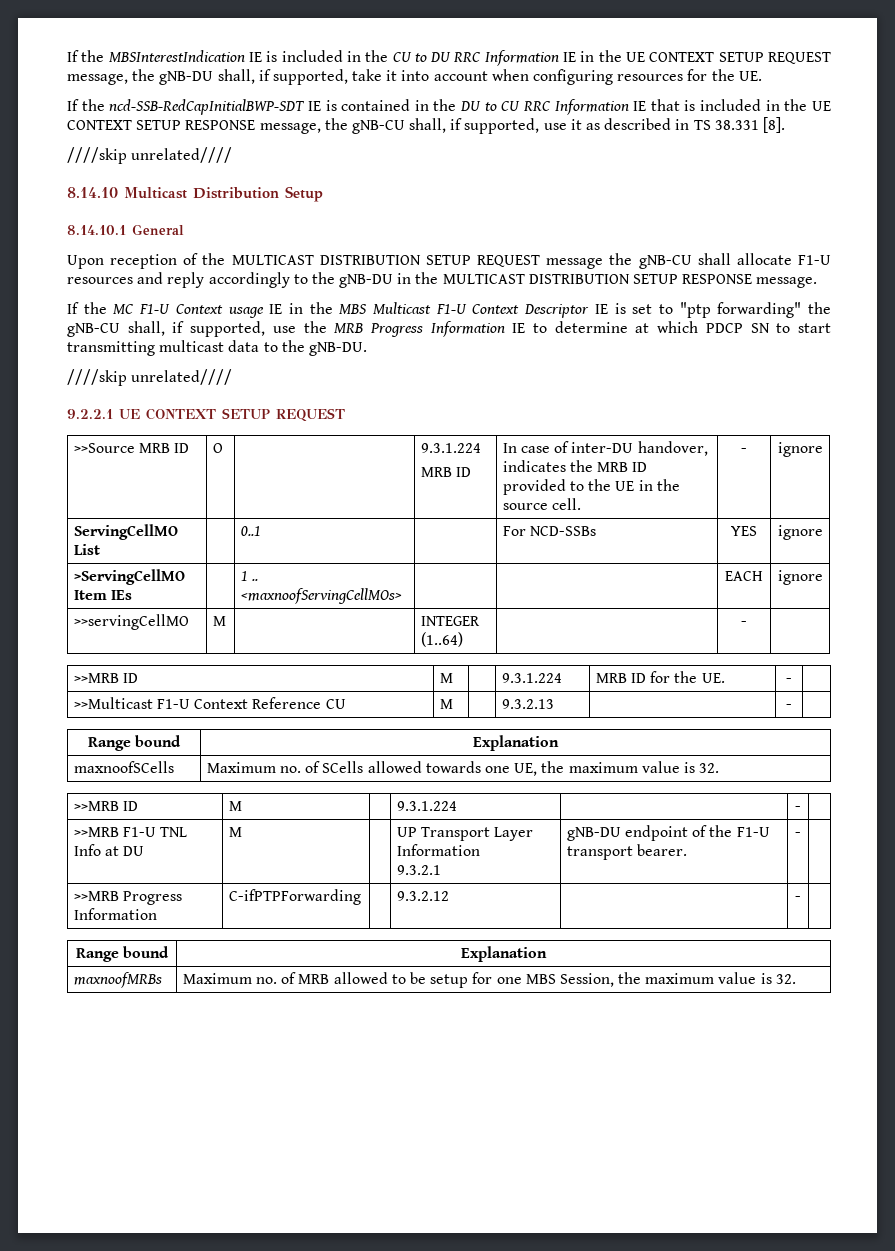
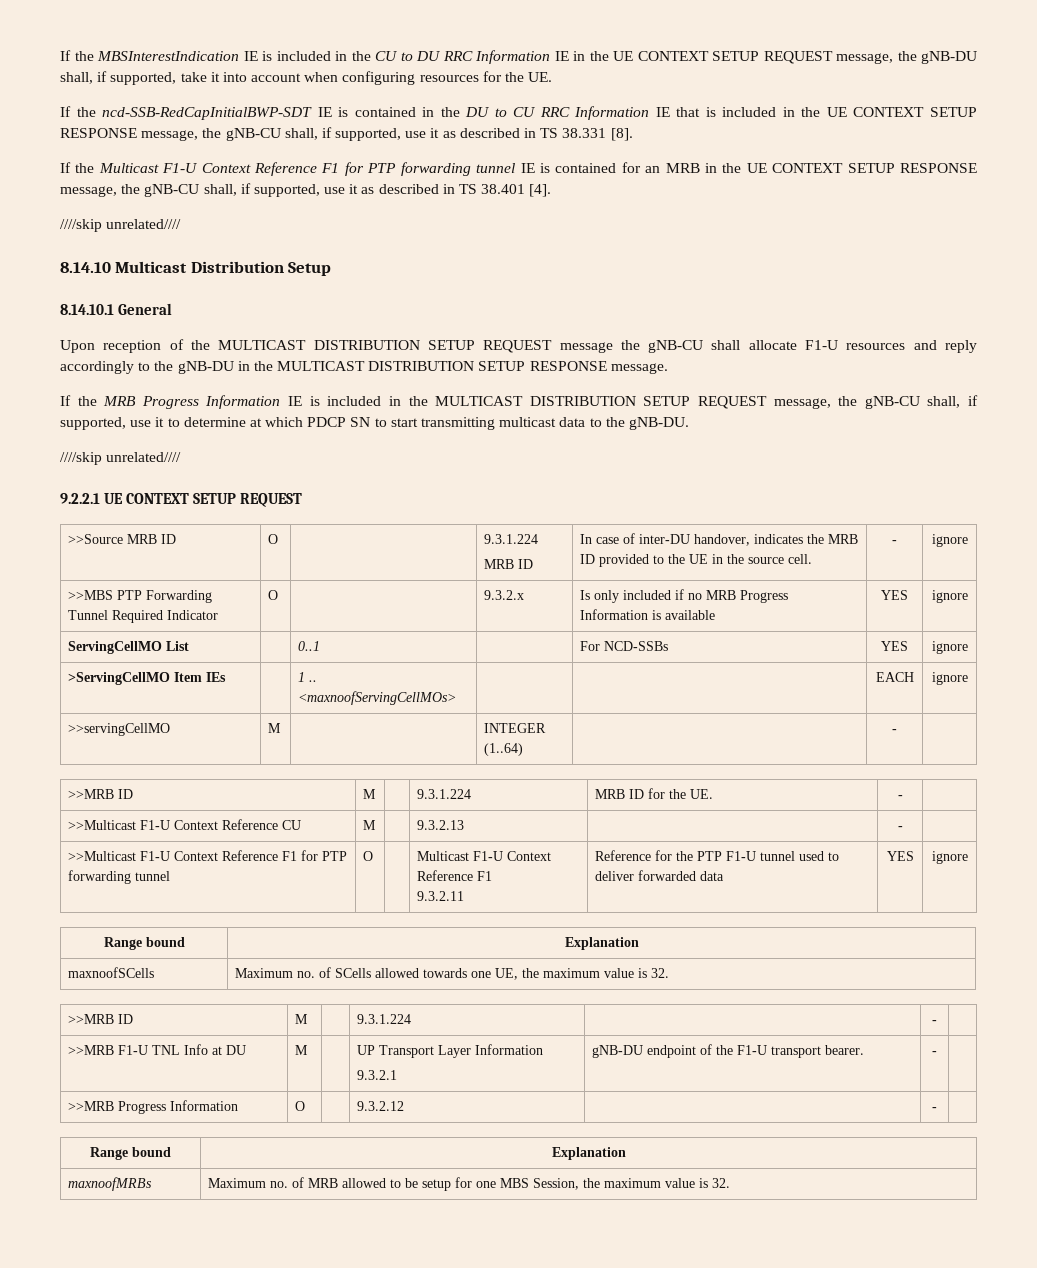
(785, 125) none -> [60,162,977,176] [60,183,552,197] // If the Multicast F1-U Context Reference F1 for PTP forwarding tunnel IE is contained for an MRB in the UE CONTEXT SETUP RESPONSE message, the gNB-CU shall, if supported, use it as described in TS 38.401 [4].
[113,302,832,318] [67,321,526,337] MC F1-U Context usage IE in the MBS Multicast F1-U Context Descriptor IE is set to "ptp forwarding" the gNB-CU shall, if supported, use the MRB Progress Information IE -> [103,395,978,409] [60,417,165,430] MRB Progress Information IE is included in the MULTICAST DISTRIBUTION SETUP REQUEST message, the gNB-CU shall, if supported, use it
(823, 449) none -> [68,590,213,603] [68,610,219,623] [268,590,279,600] [484,590,525,600] [580,589,789,603] [580,609,716,620] [881,590,908,600] [931,590,968,603] // >>MBS PTP Forwarding Tunnel Required Indicator | O | | 9.3.2.x | Is only included if no MRB Progress Information is available | YES | ignore
(792, 706) none -> [68,850,348,861] [68,870,171,884] [363,851,374,861] [417,851,552,861] [417,870,493,881] [417,891,465,901] [595,850,840,861] [595,870,725,881] [886,851,914,861] [931,851,968,864] // >>Multicast F1-U Context Reference F1 for PTP forwarding tunnel | O | | Multicast F1-U Context Reference F1 // 9.3.2.11 | Reference for the PTP F1-U tunnel used to deliver forwarded data | YES | ignore
[228,889,361,905] C-ifPTPForwarding -> [295,1101,306,1111] O

